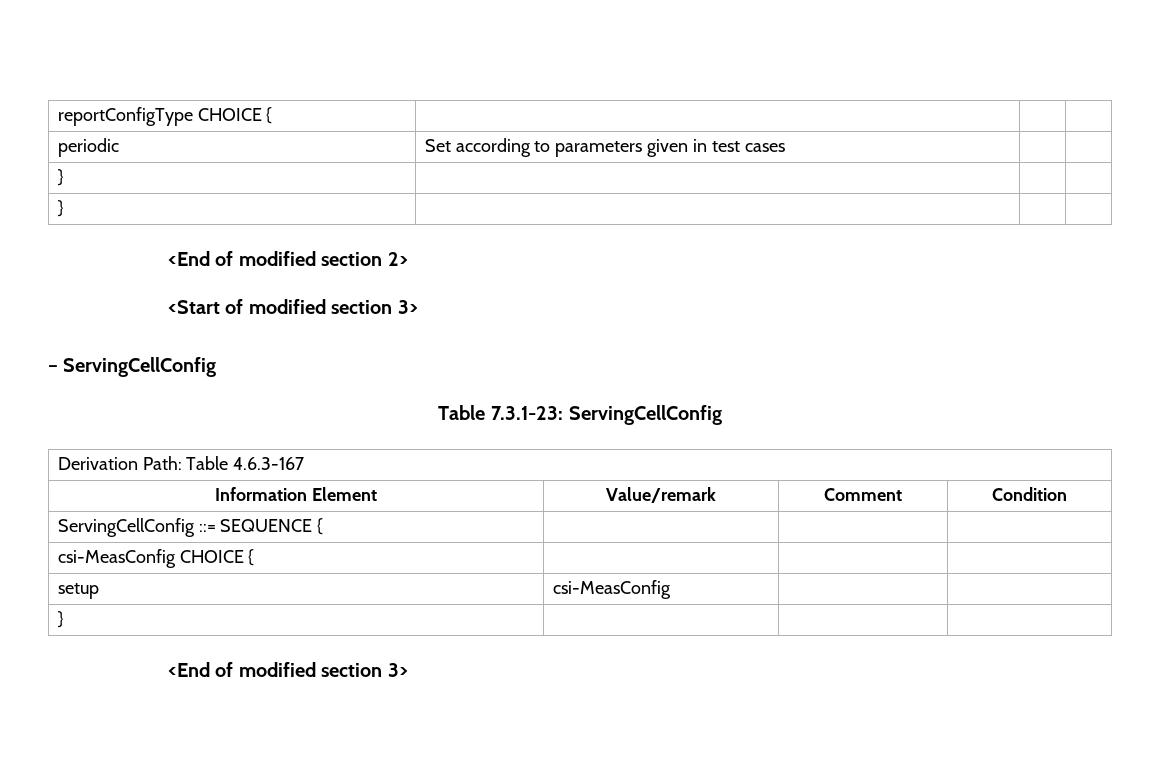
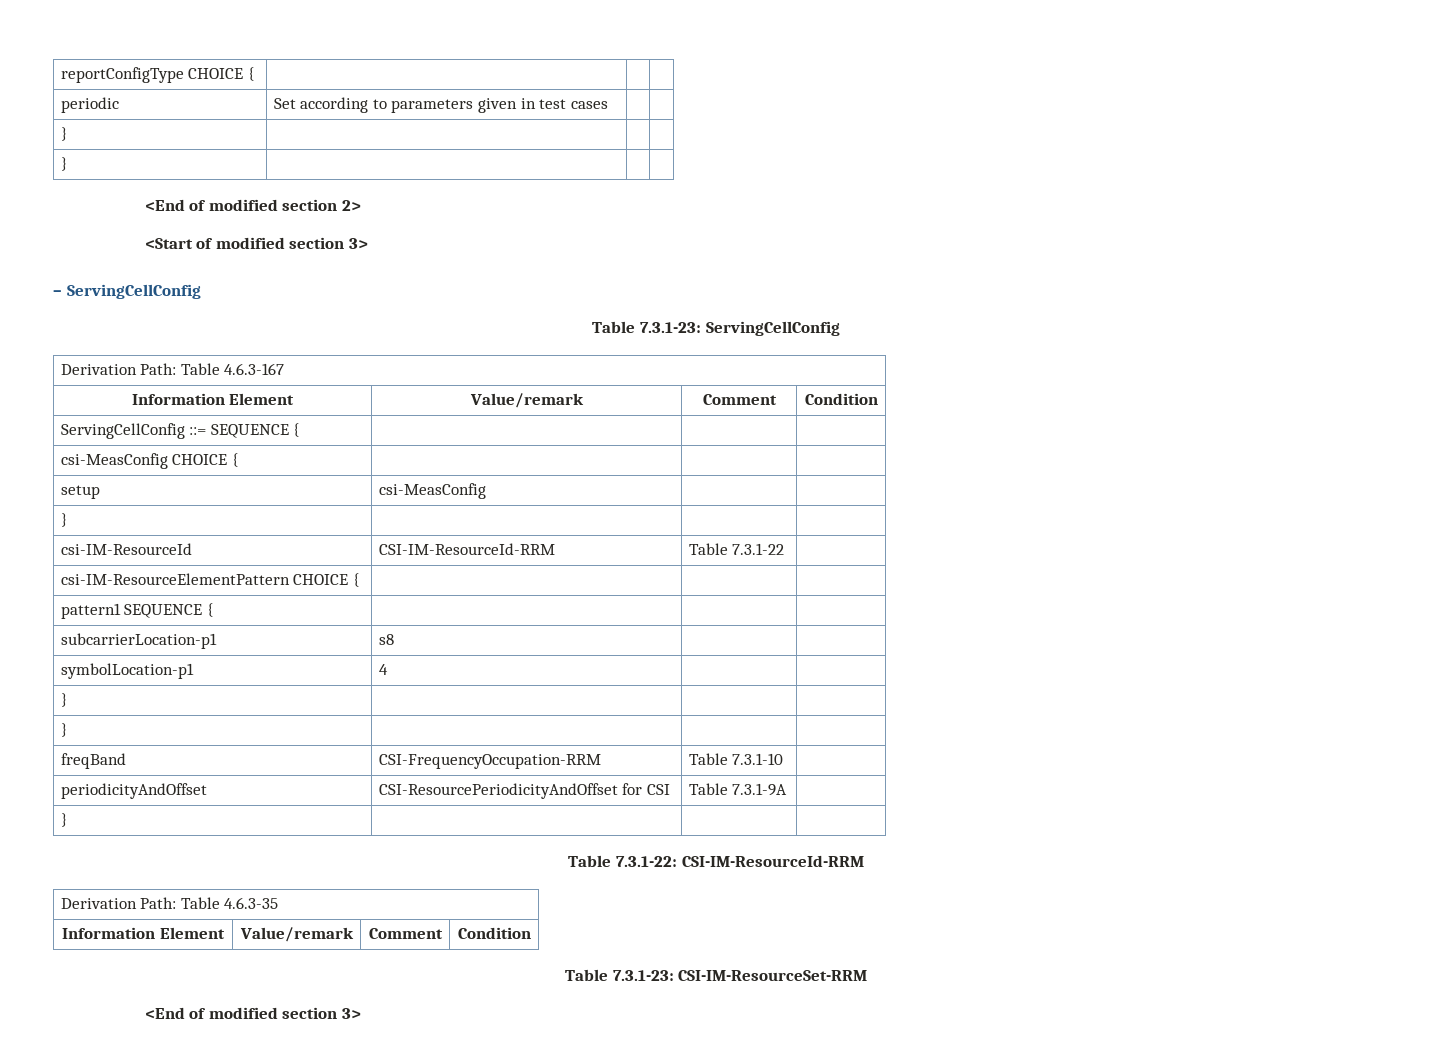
(64, 619) none -> [60,543,192,555] [378,543,555,555] [688,543,785,555] [60,573,360,587] [60,603,214,619] [60,633,217,649] [378,634,394,645] [60,663,194,679] [378,664,388,675] [60,693,68,707] [60,723,68,737] [60,753,126,769] [378,754,601,769] [688,753,784,765] [60,783,207,799] [378,783,670,799] [688,783,788,796] [60,813,68,827] [568,855,864,867] [60,897,279,909] [62,927,225,939] [239,927,354,942] [368,928,443,939] [457,927,531,939] [564,969,868,981] // csi-IM-ResourceId | CSI-IM-ResourceId-RRM | Table 7.3.1-22 | // csi-IM-ResourceElementPattern CHOICE { | | | // pattern1 SEQUENCE { | | | // subcarrierLocation-p1 | s8 | | // symbolLocation-p1 | 4 | | // } | | | // } | | | // freqBand | CSI-FrequencyOccupation-RRM | Table 7.3.1-10 | // periodicityAndOffset | CSI-ResourcePeriodicityAndOffset for CSI | Table 7.3.1-9A | // } | | | // Table 7.3.1-22: CSI-IM-ResourceId-RRM // Derivation Path: Table 4.6.3-35 // Information Element | Value/remark | Comment | Condition // Table 7.3.1-23: CSI-IM-ResourceSet-RRM

